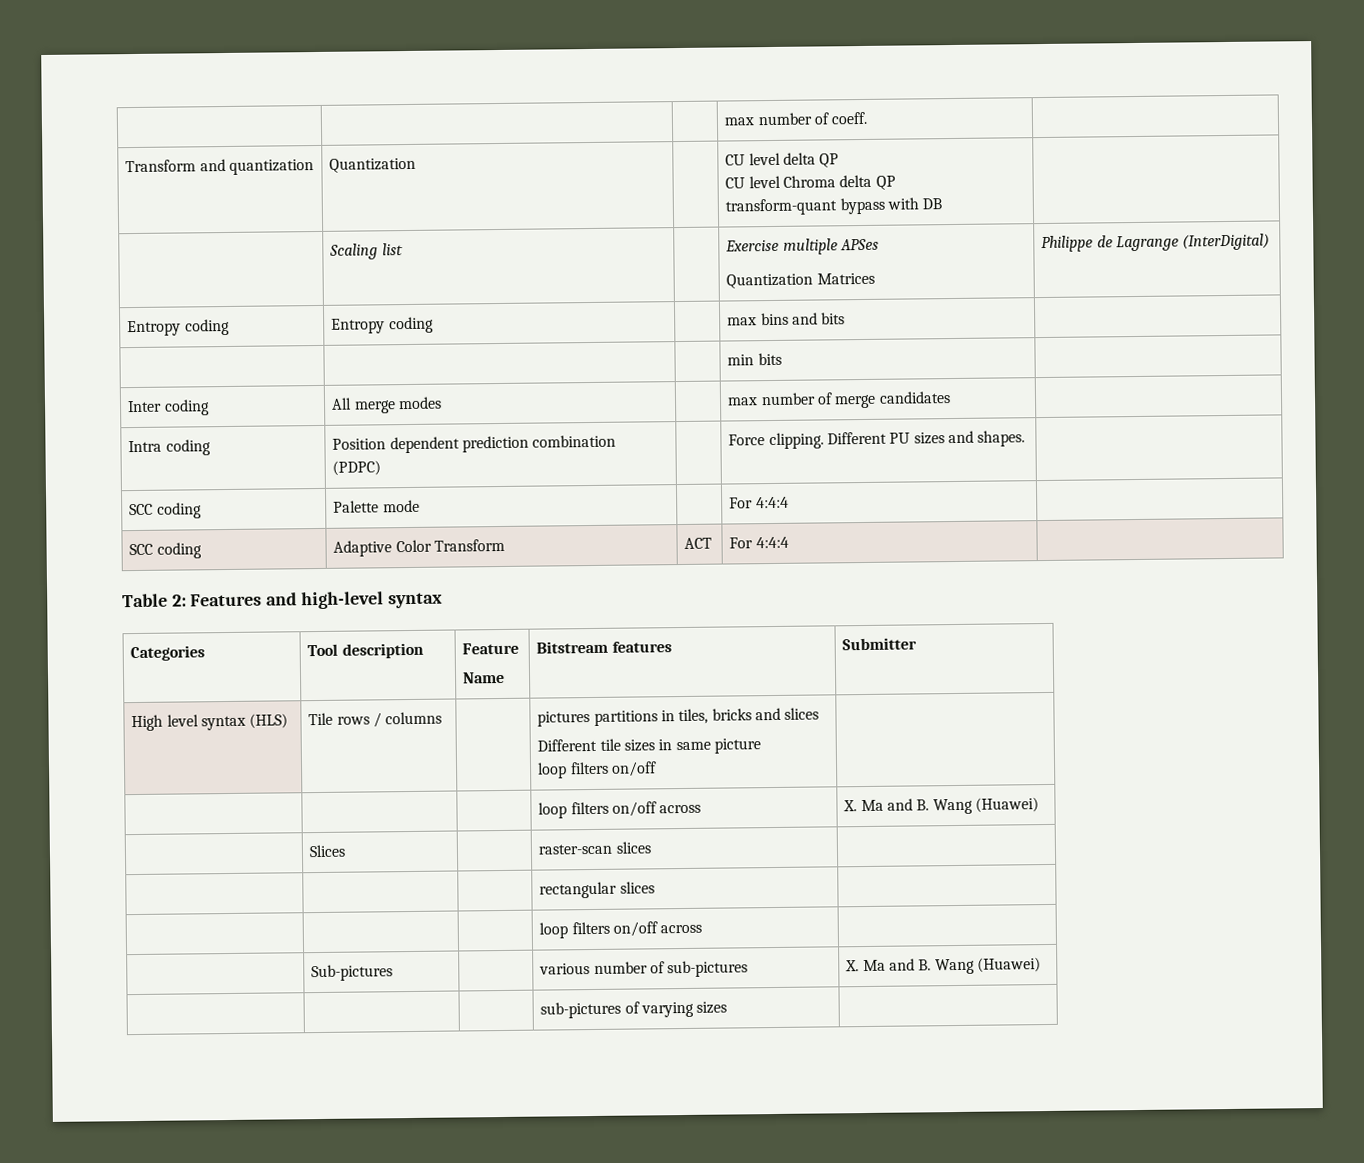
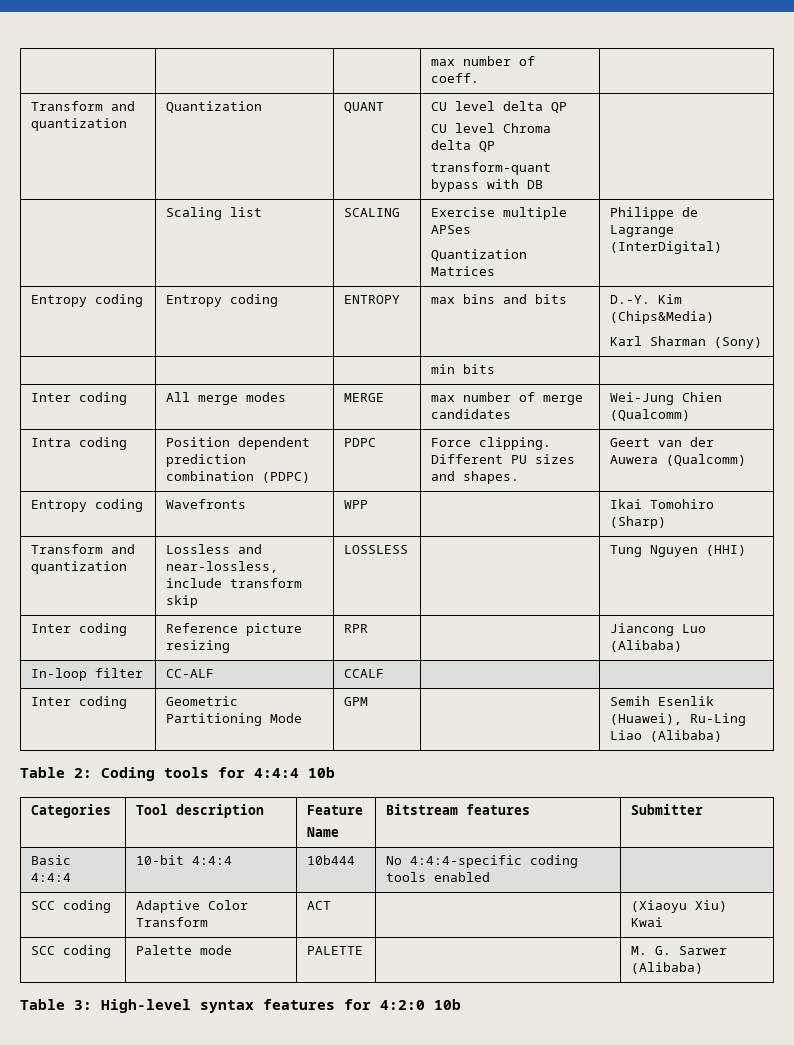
(417, 165) none -> [343,102,384,113] QUANT
(403, 249) none -> [343,208,400,217] SCALING
(434, 325) none -> [343,295,400,304] ENTROPY
(846, 318) none -> [609,294,682,304] [609,311,714,324] [609,336,762,349] D.-Y. Kim (Chips&Media) // Karl Sharman (Sony)
(443, 403) none -> [343,393,384,402] MERGE
(951, 397) none -> [609,392,722,405] [609,409,690,421] Wei-Jung Chien (Qualcomm)
(382, 468) none -> [343,438,376,447] PDPC
[129,502,202,519] [333,499,420,513] [729,496,789,509] [129,542,202,559] [333,538,506,557] [684,537,713,549] [729,536,789,549] [122,591,443,610] // SCC coding | Palette mode | | For 4:4:4 | // SCC coding | Adaptive Color Transform | ACT | For 4:4:4 | // Table 2: Features and high-level syntax -> [609,437,714,447] [609,454,746,466] [30,499,143,512] [165,499,246,509] [343,500,368,509] [609,499,714,509] [609,516,666,529] [30,544,135,554] [30,561,127,574] [165,544,262,554] [165,561,278,573] [165,578,302,588] [165,595,198,608] [343,545,408,554] [609,545,746,557] [30,623,127,636] [165,623,302,636] [165,640,230,653] [343,624,368,633] [609,623,706,636] [609,640,682,652] [30,668,143,681] [165,669,214,678] [343,669,384,678] [30,696,127,709] [165,696,238,706] [165,713,302,726] [343,697,368,706] [609,696,714,706] [609,713,746,726] [609,730,722,742] [20,767,335,781] Geert van der Auwera (Qualcomm) // Entropy coding | Wavefronts | WPP | | Ikai Tomohiro (Sharp) // Transform and quantization | Lossless and near-lossless, include transform skip | LOSSLESS | | Tung Nguyen (HHI) // Inter coding | Reference picture resizing | RPR | | Jiancong Luo (Alibaba) // In-loop filter | CC-ALF | CCALF | | // Inter coding | Geometric Partitioning Mode | GPM | | Semih Esenlik (Huawei), Ru-Ling Liao (Alibaba) // Table 2: Coding tools for 4:4:4 10b
[131,713,289,732] [308,711,443,728] [537,707,820,727] [537,738,762,754] [537,761,658,779] [538,801,702,819] [843,797,1040,815] [309,844,347,858] [538,841,651,855] [539,881,655,899] [539,921,703,939] [311,964,394,982] [539,960,749,978] [845,957,1042,975] [540,1001,728,1019] High level syntax (HLS) | Tile rows / columns | | pictures partitions in tiles, bricks and slices // Different tile sizes in same picture // loop filters on/off | // | | | loop filters on/off across | X. Ma and B. Wang (Huawei) // | Slices | | raster-scan slices | // | | | rectangular slices | // | | | loop filters on/off across | // | Sub-pictures | | various number of sub-pictures | X. Ma and B. Wang (Huawei) // | | | sub-pictures of varying sizes | -> [30,855,71,865] [30,873,71,882] [135,855,232,865] [306,855,355,865] [385,855,578,868] [385,872,490,882] [30,900,111,913] [135,900,248,913] [135,917,208,927] [306,901,331,910] [630,900,727,913] [630,917,663,927] [30,945,111,958] [135,945,232,955] [306,946,363,955] [630,946,727,955] [630,962,703,974] [20,999,461,1013] Basic 4:4:4 | 10-bit 4:4:4 | 10b444 | No 4:4:4-specific coding tools enabled | // SCC coding | Adaptive Color Transform | ACT | | (Xiaoyu Xiu) Kwai // SCC coding | Palette mode | PALETTE | | M. G. Sarwer (Alibaba) // Table 3: High-level syntax features for 4:2:0 10b

